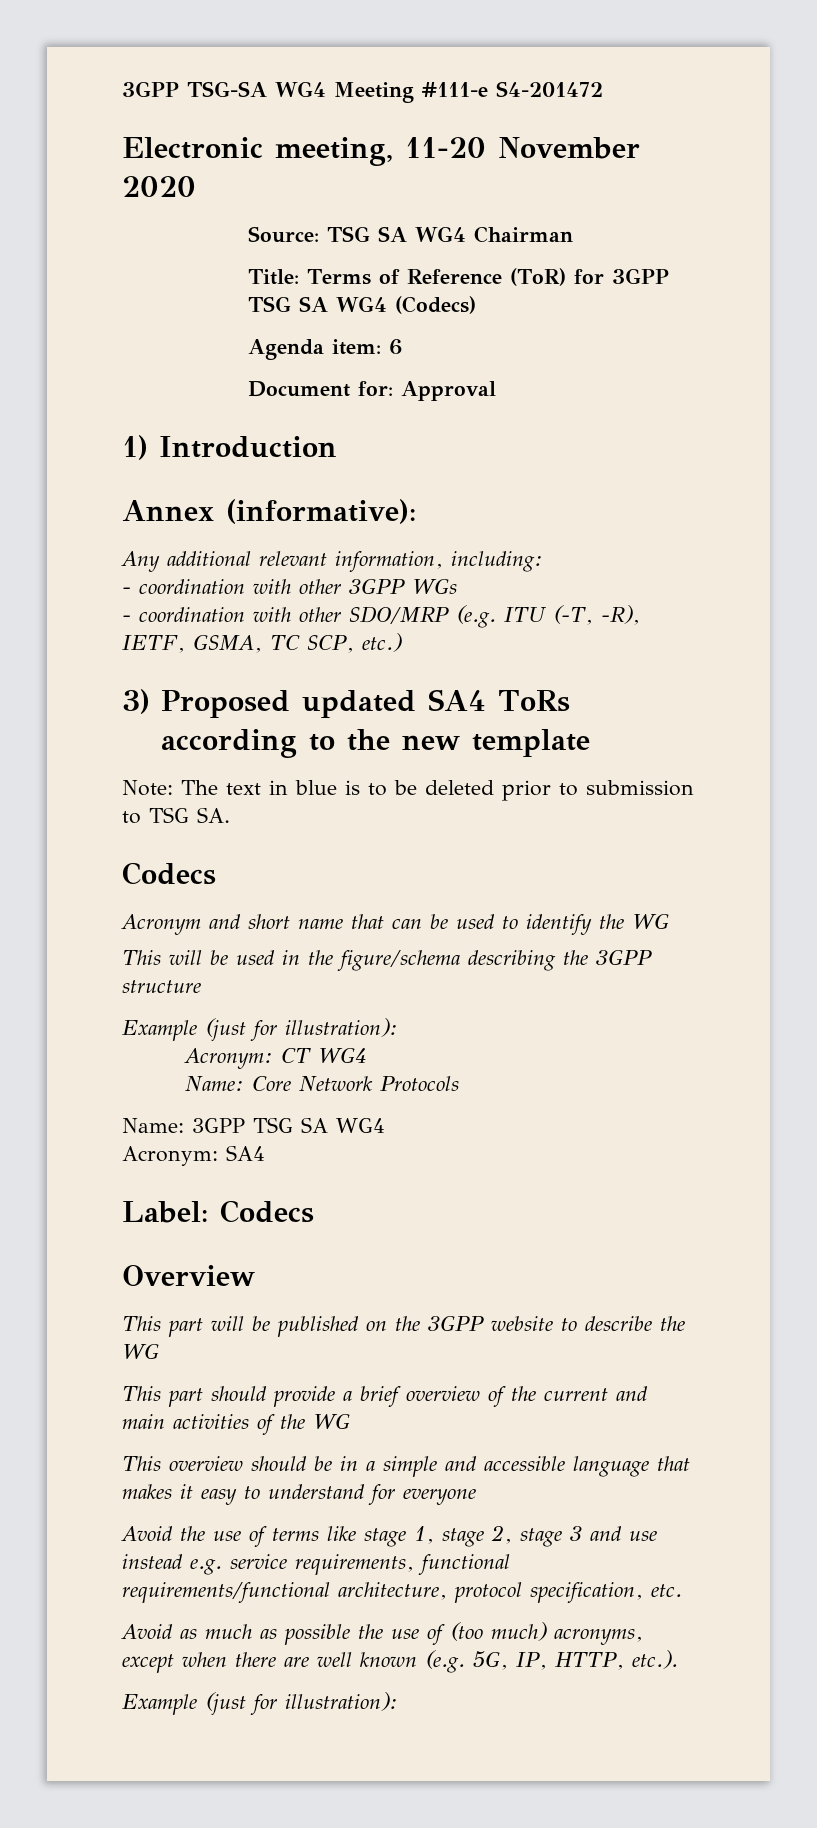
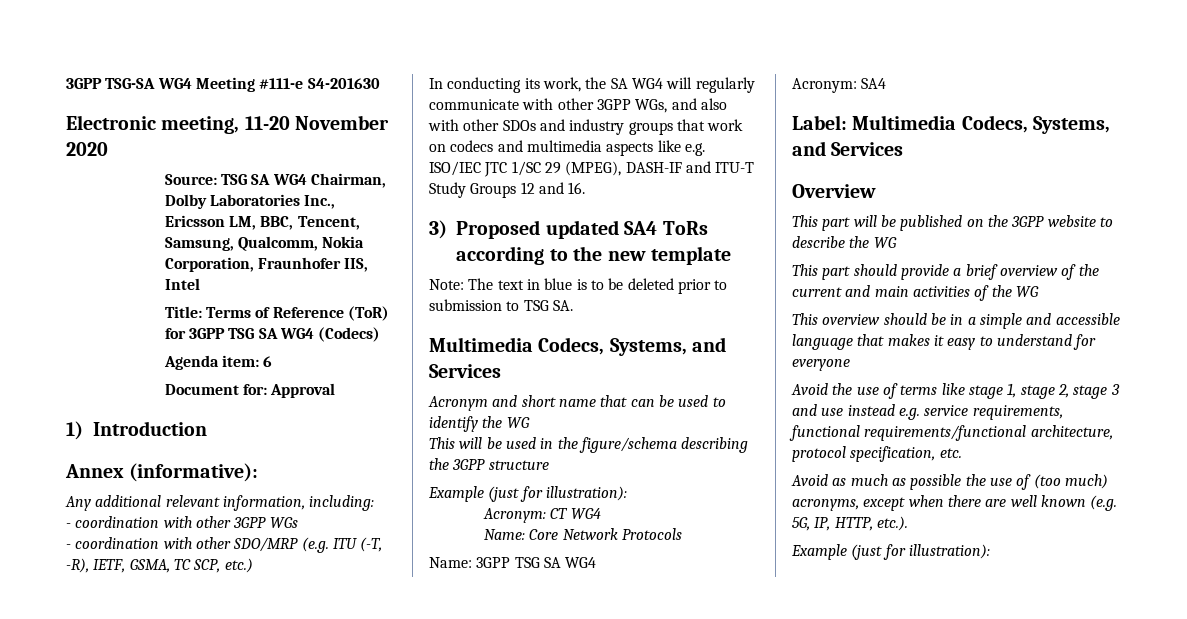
[496,81,603,97] S4-201472 -> [307,78,380,89] S4-201630
[473,226,573,243] Chairman -> [310,173,386,188] [164,194,336,209] [164,215,360,230] [164,236,365,251] [164,257,369,272] [164,278,200,290] Chairman, Dolby Laboratories Inc., Ericsson LM, BBC, Tencent, Samsung, Qualcomm, Nokia Corporation, Fraunhofer IIS, Intel
(402, 642) none -> [429,77,755,93] [429,98,727,113] [428,119,744,135] [429,140,705,156] [429,161,755,177] [429,182,586,198] // In conducting its work, the SA WG4 will regularly communicate with other 3GPP WGs, and also with other SDOs and industry groups that work on codecs and multimedia aspects like e.g. ISO/IEC JTC 1/SC 29 (MPEG), DASH-IF and ITU-T Study Groups 12 and 16.
[122,862,216,885] Codecs -> [429,337,727,356] [429,364,501,378] Multimedia Codecs, Systems, and Services
[220,1200,314,1223] Codecs -> [852,115,1111,134] [792,141,904,156] Multimedia Codecs, Systems, and Services

